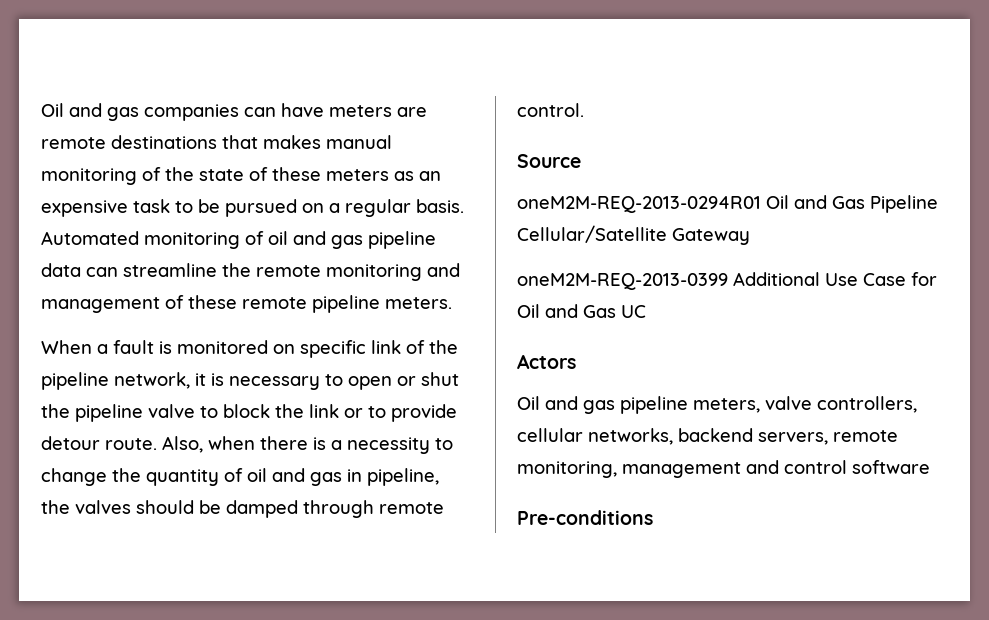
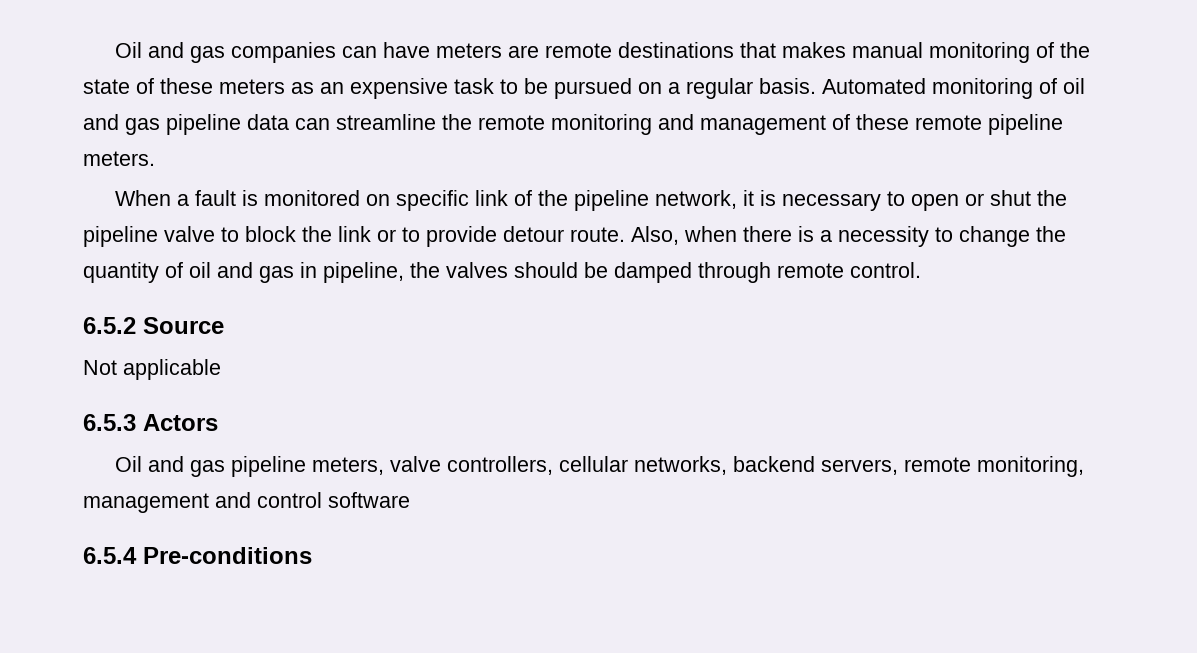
(584, 110) none -> [83,317,136,334] 6.5.2
[517,195,938,213] [517,225,750,245] [517,272,937,290] [517,304,646,318] oneM2M-REQ-2013-0294R01 Oil and Gas Pipeline Cellular/Satellite Gateway // oneM2M-REQ-2013-0399 Additional Use Case for Oil and Gas UC // -> [83,359,221,380] [83,414,136,431] Not applicable // 6.5.3
(930, 467) none -> [83,547,137,564] 6.5.4

